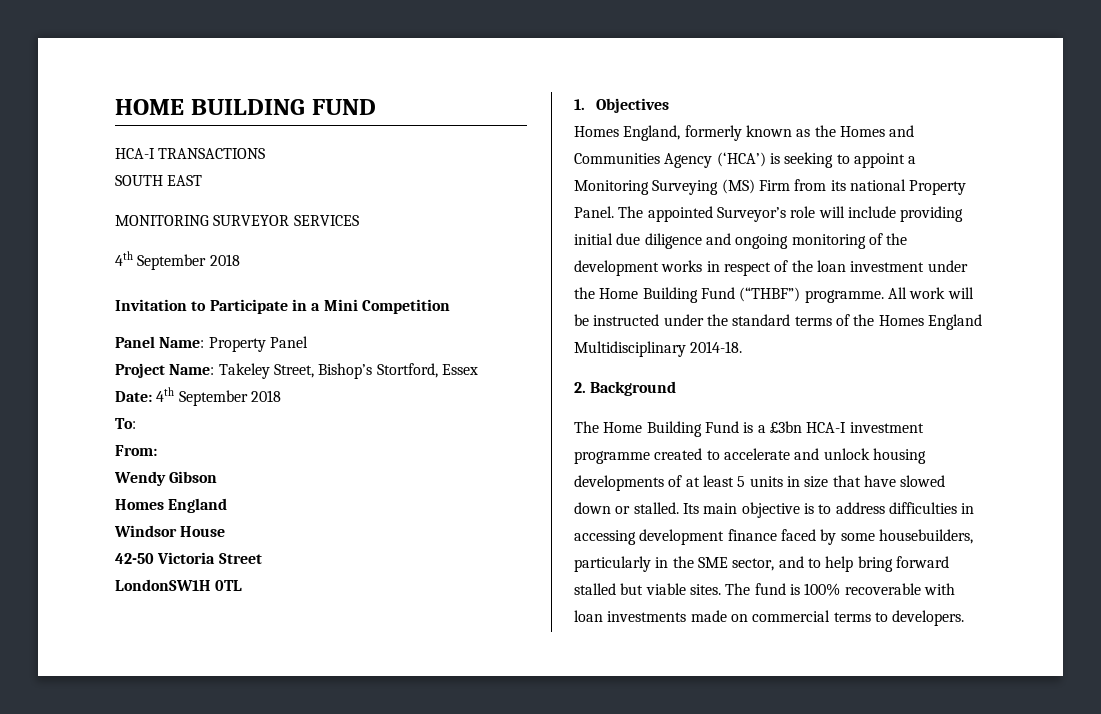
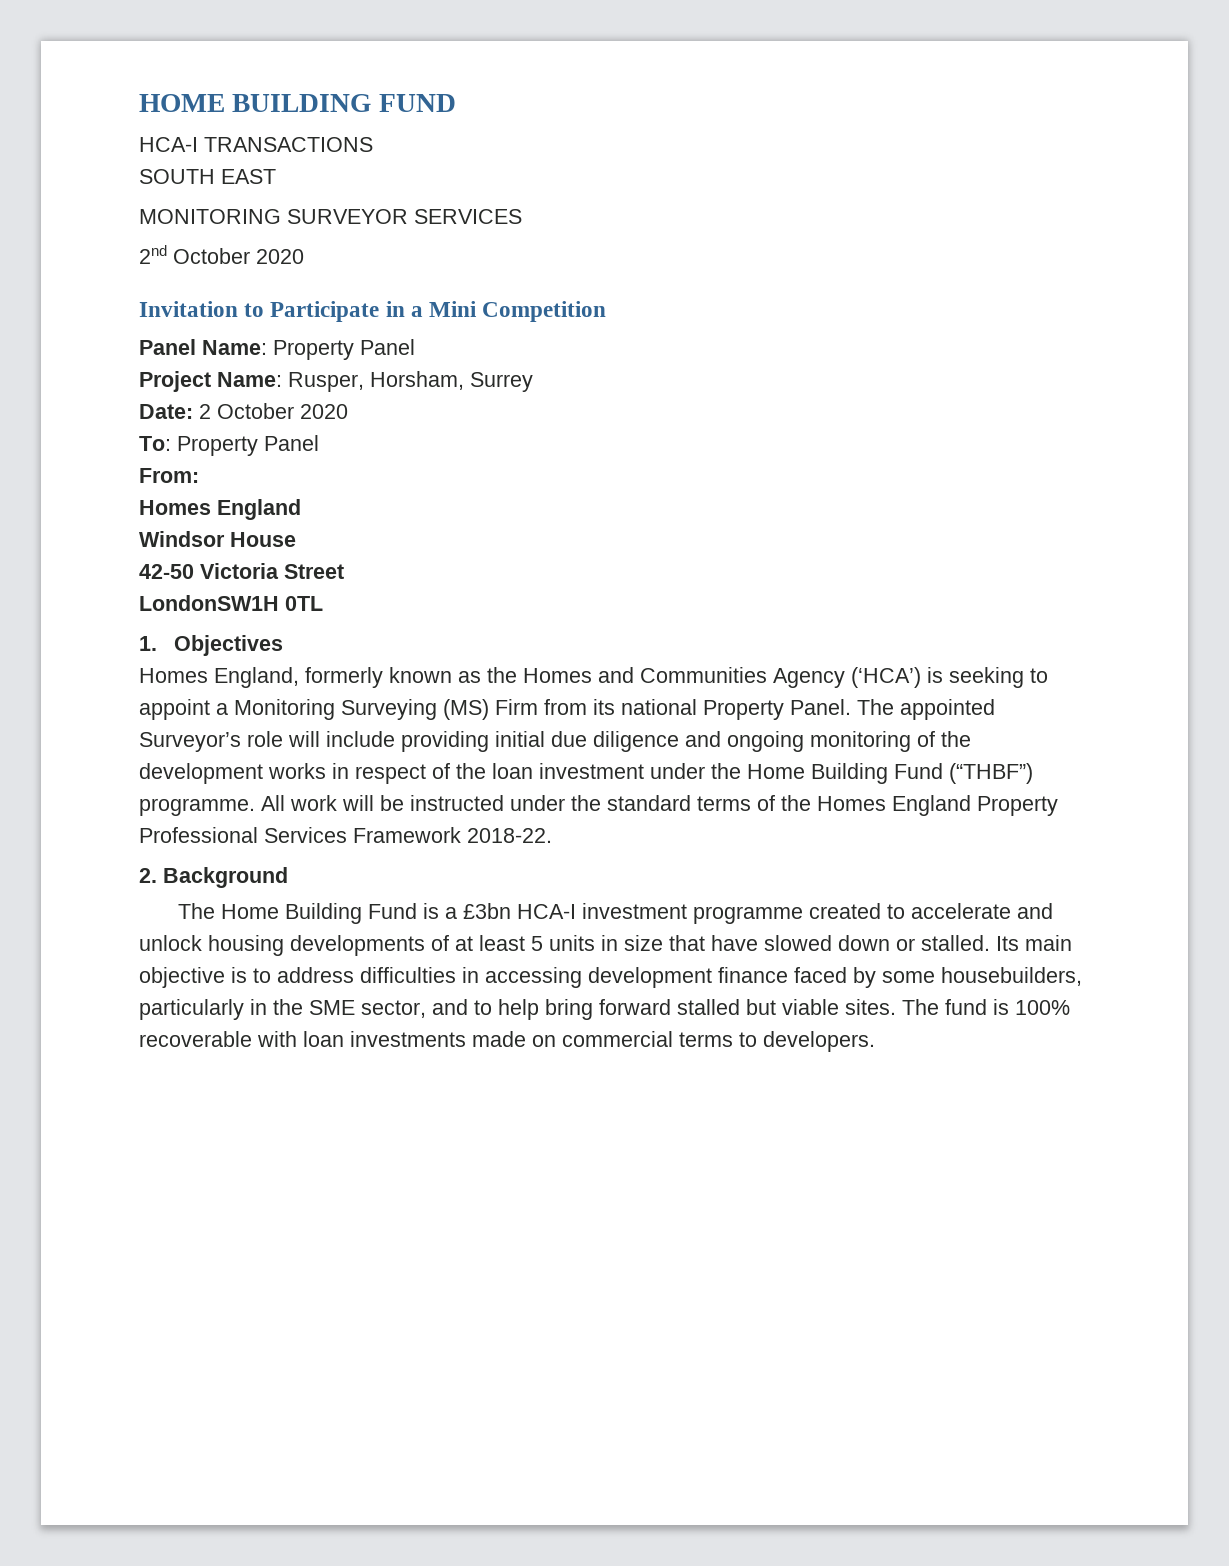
[115,251,240,270] 4th September 2018 -> [139,245,304,264] 2nd October 2020
[218,363,478,379] [115,387,281,406] Takeley Street, Bishop’s Stortford, Essex // Date: 4th September 2018 -> [288,371,533,392] [139,403,348,419] Rusper, Horsham, Surrey // Date: 2 October 2020
(136, 423) none -> [177,435,319,456] Property Panel
[114,471,218,486] // Wendy Gibson -> (199, 475) none
[574,341,743,357] Multidisciplinary 2014-18. -> [977,796,1058,816] [139,827,552,843] Property Professional Services Framework 2018-22.

